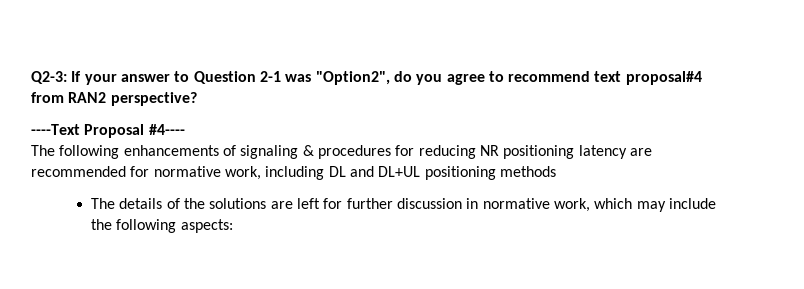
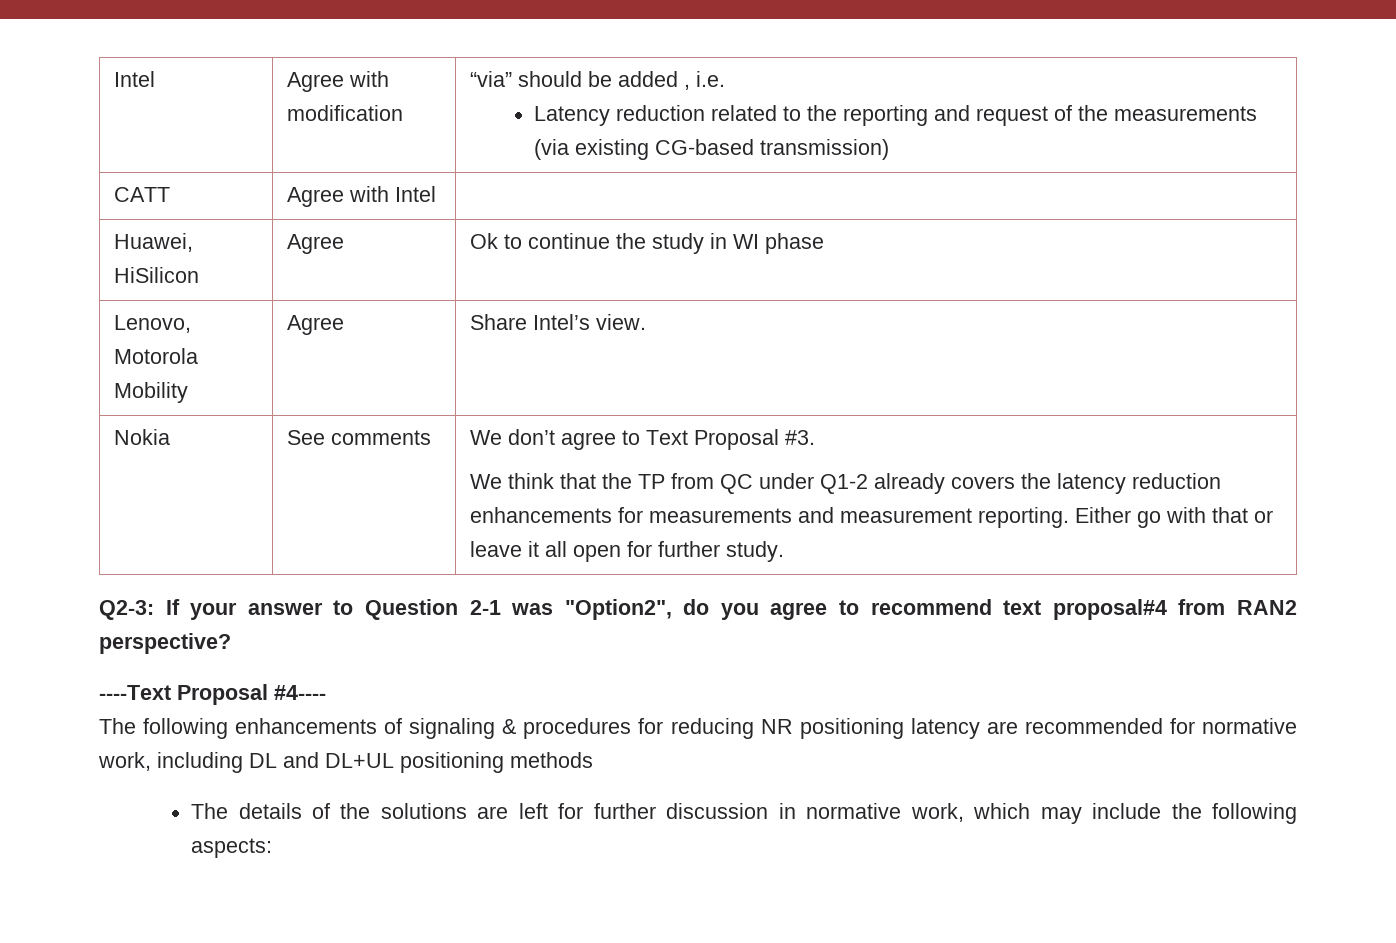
(31, 77) none -> [113,71,155,87] [286,71,389,92] [286,105,403,121] [469,71,725,90] [534,105,1258,126] [534,139,890,160] [113,187,170,202] [286,186,436,207] [113,233,193,252] [113,267,199,283] [286,234,344,254] [469,233,824,254] [113,315,191,333] [113,348,198,364] [113,382,188,403] [286,315,344,335] [469,314,646,330] [113,429,170,445] [286,430,431,445] [469,429,815,450] [469,473,1221,494] [469,507,1273,528] [469,541,784,562] Intel | Agree with modification | “via” should be added , i.e. // Latency reduction related to the reporting and request of the measurements (via existing CG-based transmission) // CATT | Agree with Intel | // Huawei, HiSilicon | Agree | Ok to continue the study in WI phase // Lenovo, Motorola Mobility | Agree | Share Intel’s view. // Nokia | See comments | We don’t agree to Text Proposal #3. // We think that the TP from QC under Q1-2 already covers the latency reduction enhancements for measurements and measurement reporting. Either go with that or leave it all open for further study. //

